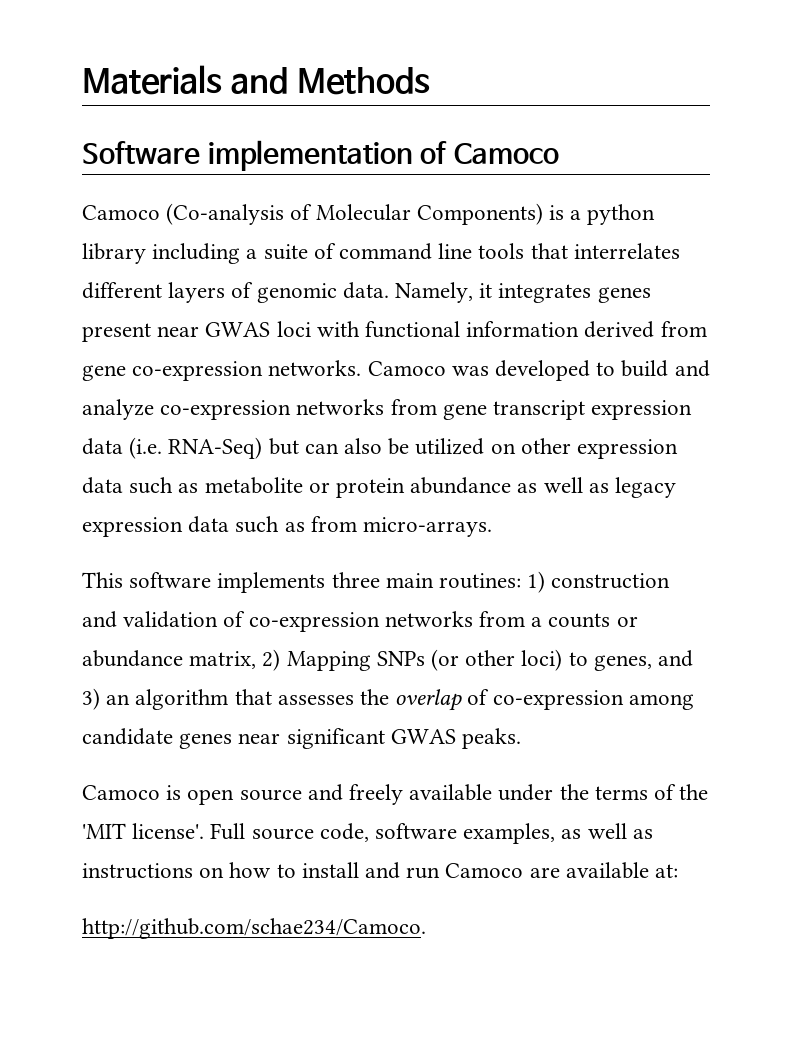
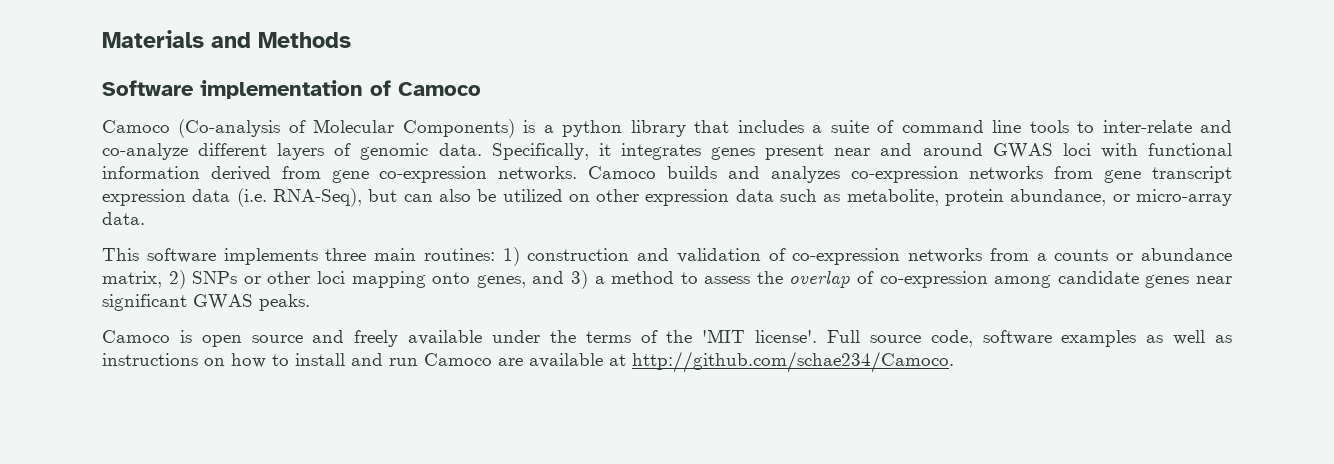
[152,243,241,264] including -> [694,120,804,133] that includes
[530,243,680,259] that interrelates -> [1077,120,1233,133] [102,143,188,160] to inter-relate and co-analyze
[395,282,474,303] Namely, -> [491,143,589,160] Specifically,
(200, 331) none -> [880,143,983,156] and around
[451,360,710,381] [82,399,154,420] was developed to build and analyze -> [667,166,840,183] builds and analyzes
[168,437,263,459] RNA-Seq) -> [272,188,362,207] RNA-Seq),
[204,477,677,498] [82,516,493,537] metabolite or protein abundance as well as legacy expression data such as from micro-arrays. -> [846,189,1232,206] [102,212,145,225] metabolite, protein abundance, or micro-array data.
[286,649,694,671] [82,688,354,710] Mapping SNPs (or other loci) to genes, and 3) an algorithm that assesses -> [192,270,751,289] SNPs or other loci mapping onto genes, and 3) a method to assess
[463,823,556,844] examples, -> [1061,330,1137,347] examples
[655,864,679,878] at: // -> [609,354,626,366] at

